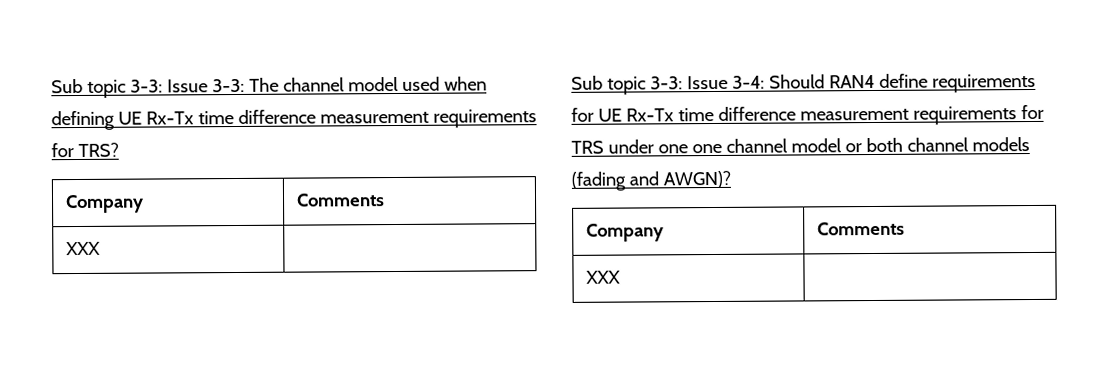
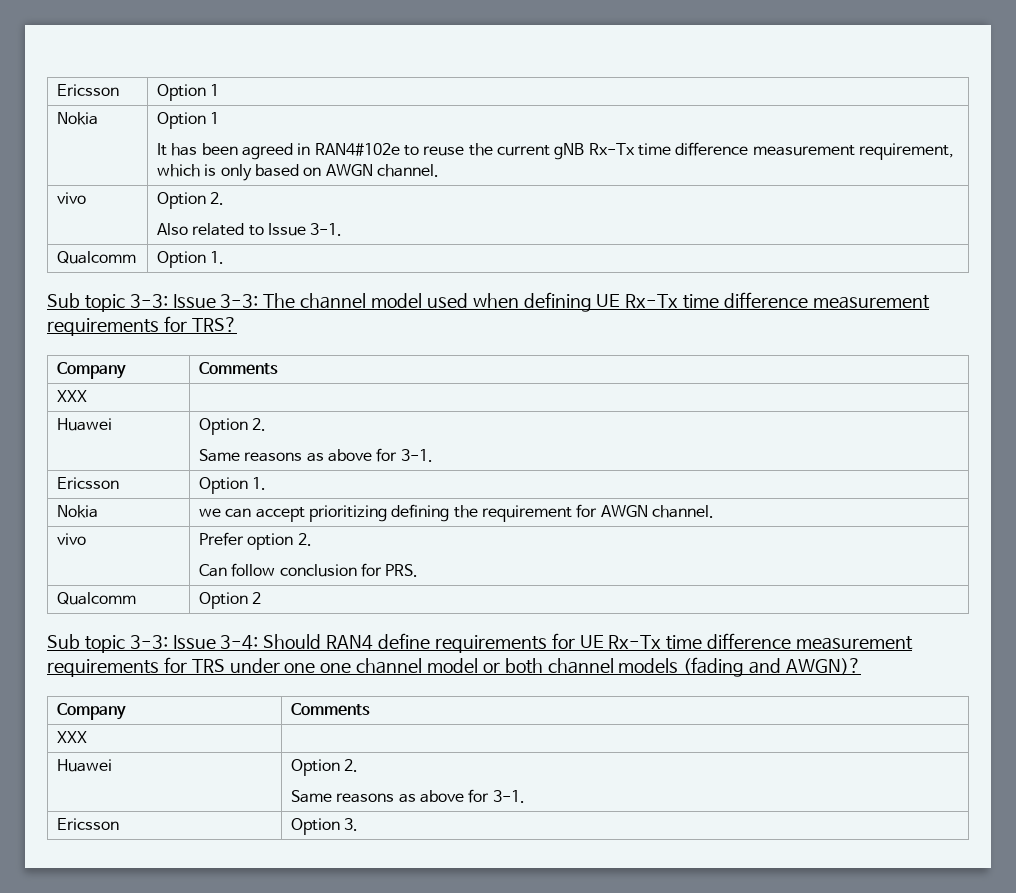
(51, 86) none -> [57,84,120,96] [157,84,220,101] [57,112,99,125] [157,112,220,129] [157,142,954,160] [157,164,439,181] [57,192,87,204] [157,192,225,209] [157,223,343,236] [57,251,137,264] [157,251,225,268] Ericsson | Option 1 // Nokia | Option 1 // It has been agreed in RAN4#102e to reuse the current gNB Rx-Tx time difference measurement requirement, which is only based on AWGN channel. // vivo | Option 2. // Also related to Issue 3-1. // Qualcomm | Option 1. //
(100, 248) none -> [57,418,113,431] [199,418,267,435] [199,448,433,462] [57,477,120,489] [199,477,267,494] [57,505,99,518] [199,504,714,522] [57,533,87,545] [199,532,312,550] [199,563,419,577] [57,592,137,605] [199,592,262,609] // Huawei | Option 2. // Same reasons as above for 3-1. // Ericsson | Option 1. // Nokia | we can accept prioritizing defining the requirement for AWGN channel. // vivo | Prefer option 2. // Can follow conclusion for PRS. // Qualcomm | Option 2
(620, 277) none -> [57,759,113,772] [291,759,359,776] [291,789,525,803] [57,818,120,830] [291,818,359,835] // Huawei | Option 2. // Same reasons as above for 3-1. // Ericsson | Option 3.

